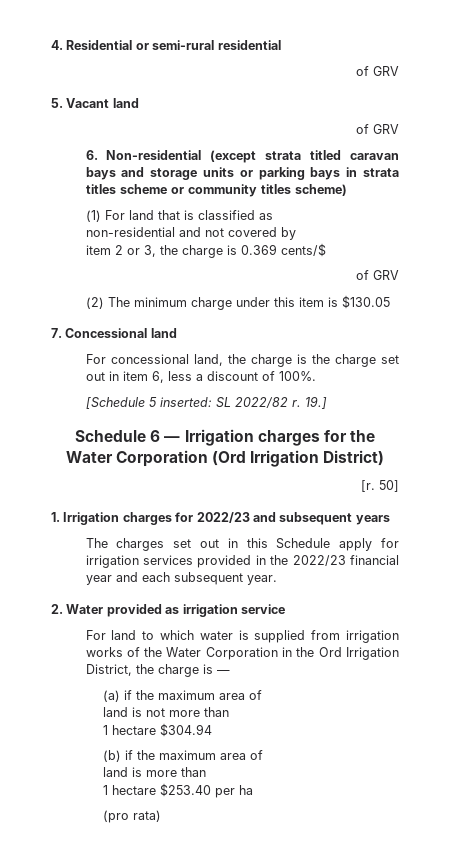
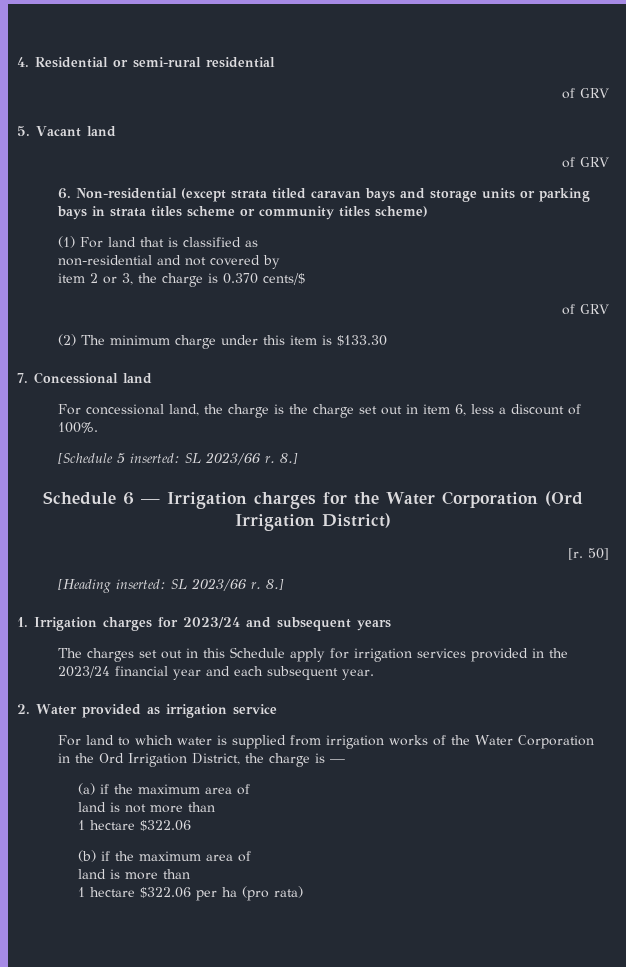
[240,244,277,255] 0.369 -> [222,273,258,284] 0.370
[341,295,390,309] $130.05 -> [336,335,387,346] $133.30
[234,396,327,409] 2022/82 r. 19.] -> [204,452,298,465] 2023/66 r. 8.]
(399, 486) none -> [57,578,284,593] // [Heading inserted: SL 2023/66 r. 8.]
[196,512,250,523] 2022/23 -> [183,617,240,628] 2023/24
[292,555,346,566] 2022/23 -> [57,666,110,678] 2023/24
[159,723,212,737] $304.94 -> [140,820,192,831] $322.06
[159,783,211,797] $253.40 -> [140,887,192,898] $322.06
(253, 790) // -> (238, 892) none

